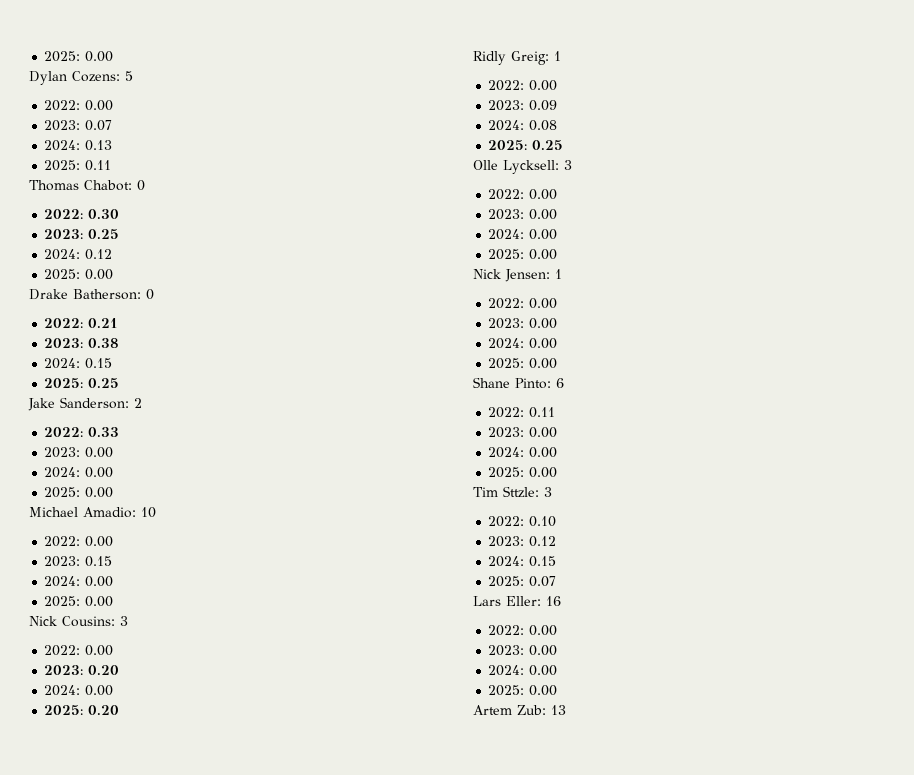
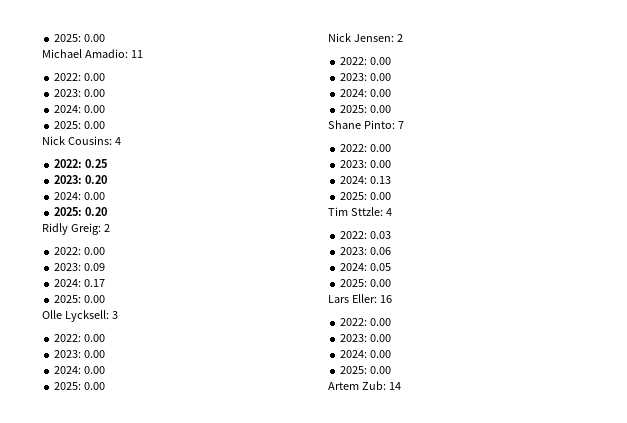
[44,51,114,62] [29,71,133,85] [44,100,114,111] [44,120,113,131] [44,140,113,151] [44,160,112,171] [29,180,145,191] [44,209,120,219] [44,229,120,239] [44,249,113,260] [44,269,114,280] [29,289,154,300] [44,318,118,328] [44,338,120,348] [44,358,113,369] [44,378,120,388] [28,397,142,411] [44,427,120,437] [44,447,114,458] [44,467,114,478] [44,487,114,498] [29,507,156,518] [44,536,114,547] [44,556,113,567] [44,576,114,587] [44,596,114,607] [29,616,128,627] [44,645,114,656] 2025: 0.00 // Dylan Cozens: 5 // 2022: 0.00 // 2023: 0.07 // 2024: 0.13 // 2025: 0.11 // Thomas Chabot: 0 // 2022: 0.30 // 2023: 0.25 // 2024: 0.12 // 2025: 0.00 // Drake Batherson: 0 // 2022: 0.21 // 2023: 0.38 // 2024: 0.15 // 2025: 0.25 // Jake Sanderson: 2 // 2022: 0.33 // 2023: 0.00 // 2024: 0.00 // 2025: 0.00 // Michael Amadio: 10 // 2022: 0.00 // 2023: 0.15 // 2024: 0.00 // 2025: 0.00 // Nick Cousins: 3 // 2022: 0.00 -> [54,34,106,42] [42,49,143,58] [54,73,106,81] [54,89,106,97] [54,105,106,113] [54,121,106,129] [42,136,121,145] [54,159,108,168] 2025: 0.00 // Michael Amadio: 11 // 2022: 0.00 // 2023: 0.00 // 2024: 0.00 // 2025: 0.00 // Nick Cousins: 4 // 2022: 0.25
[554,51,561,61] 1 -> [103,224,110,232] 2
[529,120,558,131] [488,140,564,150] 0.08 // 2025: 0.25 -> [84,279,106,287] [54,295,106,303] 0.17 // 2025: 0.00
[555,269,562,279] 1 -> [396,34,403,42] 2
[556,378,564,388] [488,407,556,418] [488,427,558,438] [488,447,558,458] 6 // 2022: 0.11 // 2023: 0.00 // 2024: 0.00 -> [397,121,404,129] [340,144,392,152] [340,160,392,168] [340,176,392,184] 7 // 2022: 0.00 // 2023: 0.00 // 2024: 0.13
[544,487,552,497] [488,516,557,527] [488,536,557,547] [488,556,557,567] [488,576,557,587] 3 // 2022: 0.10 // 2023: 0.12 // 2024: 0.15 // 2025: 0.07 -> [385,208,392,216] [340,231,392,239] [340,247,392,255] [340,263,392,271] [340,279,392,287] 4 // 2022: 0.03 // 2023: 0.06 // 2024: 0.05 // 2025: 0.00
[551,705,566,715] 13 -> [388,382,401,390] 14

